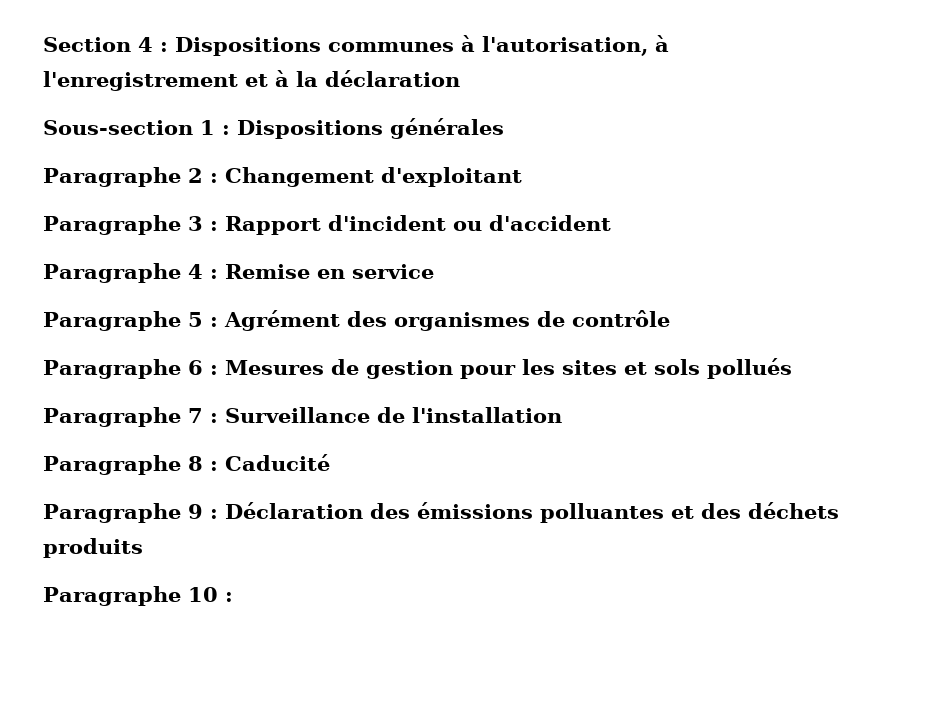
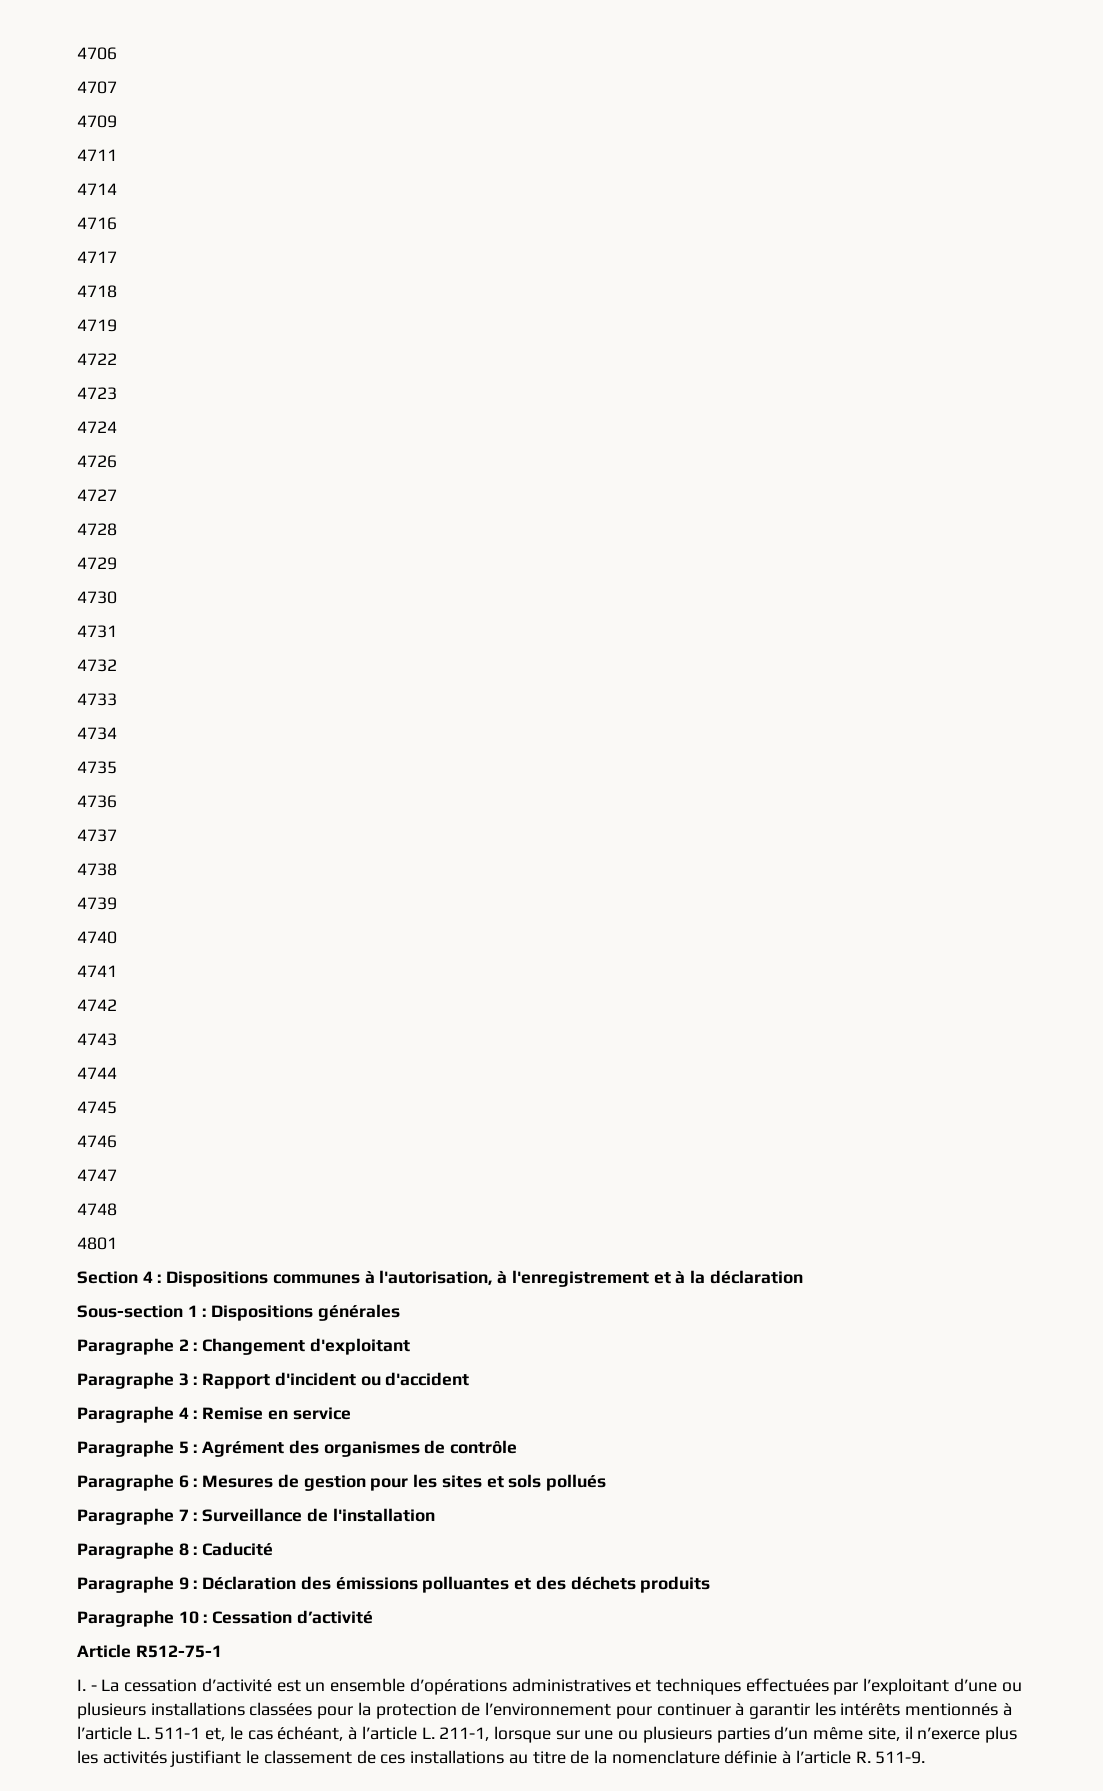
(43, 44) none -> [77,47,117,60] [77,81,117,94] [77,115,117,128] [77,149,117,161] [77,183,117,195] [77,217,117,230] [77,251,117,263] [77,285,117,298] [77,319,117,332] [77,353,117,365] [77,387,117,400] [77,421,117,433] [77,455,117,468] [77,489,117,501] [77,523,117,536] [77,557,117,570] [77,591,117,604] [77,625,117,638] [77,659,117,672] [77,693,117,706] [77,727,117,740] [77,761,117,774] [77,795,117,808] [77,829,117,842] [77,863,117,876] [77,897,117,910] [77,931,117,944] [77,965,117,977] [77,999,117,1011] [77,1033,117,1046] [77,1067,117,1079] [77,1101,117,1114] [77,1135,117,1148] [77,1169,117,1181] [77,1203,117,1216] [77,1237,117,1250] 4706 // 4707 // 4709 // 4711 // 4714 // 4716 // 4717 // 4718 // 4719 // 4722 // 4723 // 4724 // 4726 // 4727 // 4728 // 4729 // 4730 // 4731 // 4732 // 4733 // 4734 // 4735 // 4736 // 4737 // 4738 // 4739 // 4740 // 4741 // 4742 // 4743 // 4744 // 4745 // 4746 // 4747 // 4748 // 4801 //
(233, 597) none -> [212,1610,373,1624] [77,1644,222,1658] [77,1678,1022,1695] [77,1702,1012,1719] [77,1726,1017,1743] [77,1750,926,1767] Cessation d’activité // Article R512-75-1 // I. - La cessation d’activité est un ensemble d’opérations administratives et techniques effectuées par l’exploitant d’une ou plusieurs installations classées pour la protection de l’environnement pour continuer à garantir les intérêts mentionnés à l’article L. 511-1 et, le cas échéant, à l’article L. 211-1, lorsque sur une ou plusieurs parties d’un même site, il n’exerce plus les activités justifiant le classement de ces installations au titre de la nomenclature définie à l’article R. 511-9.

